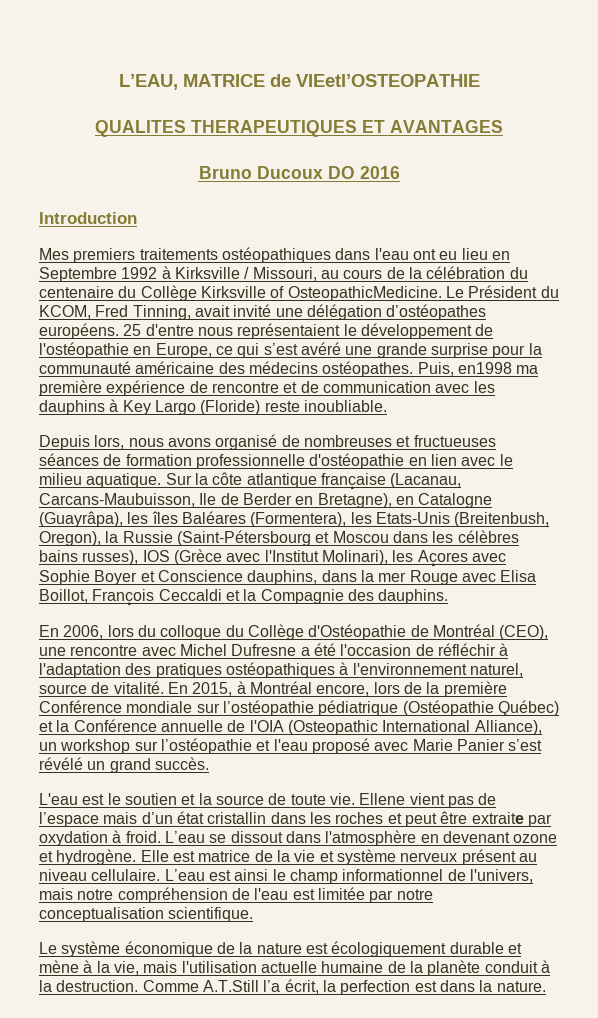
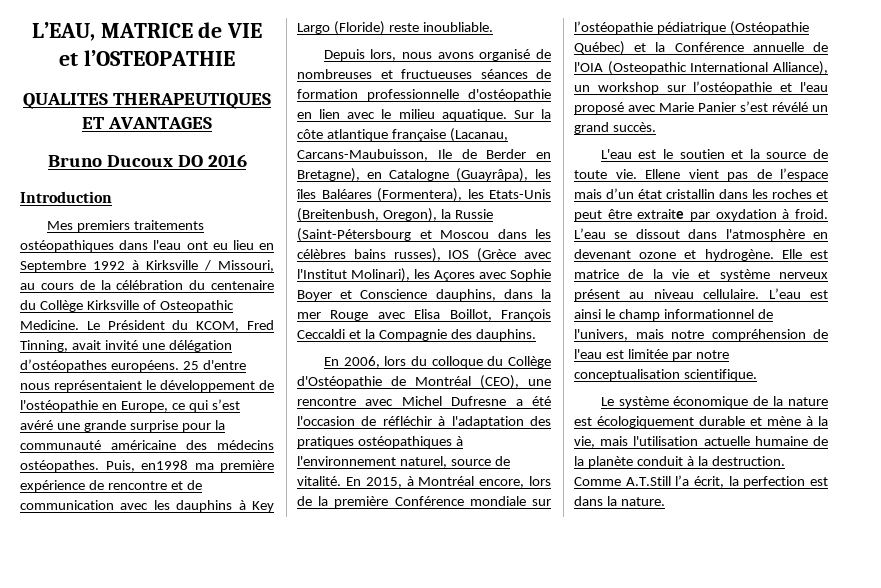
[295,74,480,87] VIEetl’OSTEOPATHIE -> [227,23,263,38] [59,50,235,66] VIE et l’OSTEOPATHIE
[287,286,442,301] OsteopathicMedicine. -> [159,300,234,312] [20,320,79,330] Osteopathic Medicine.

